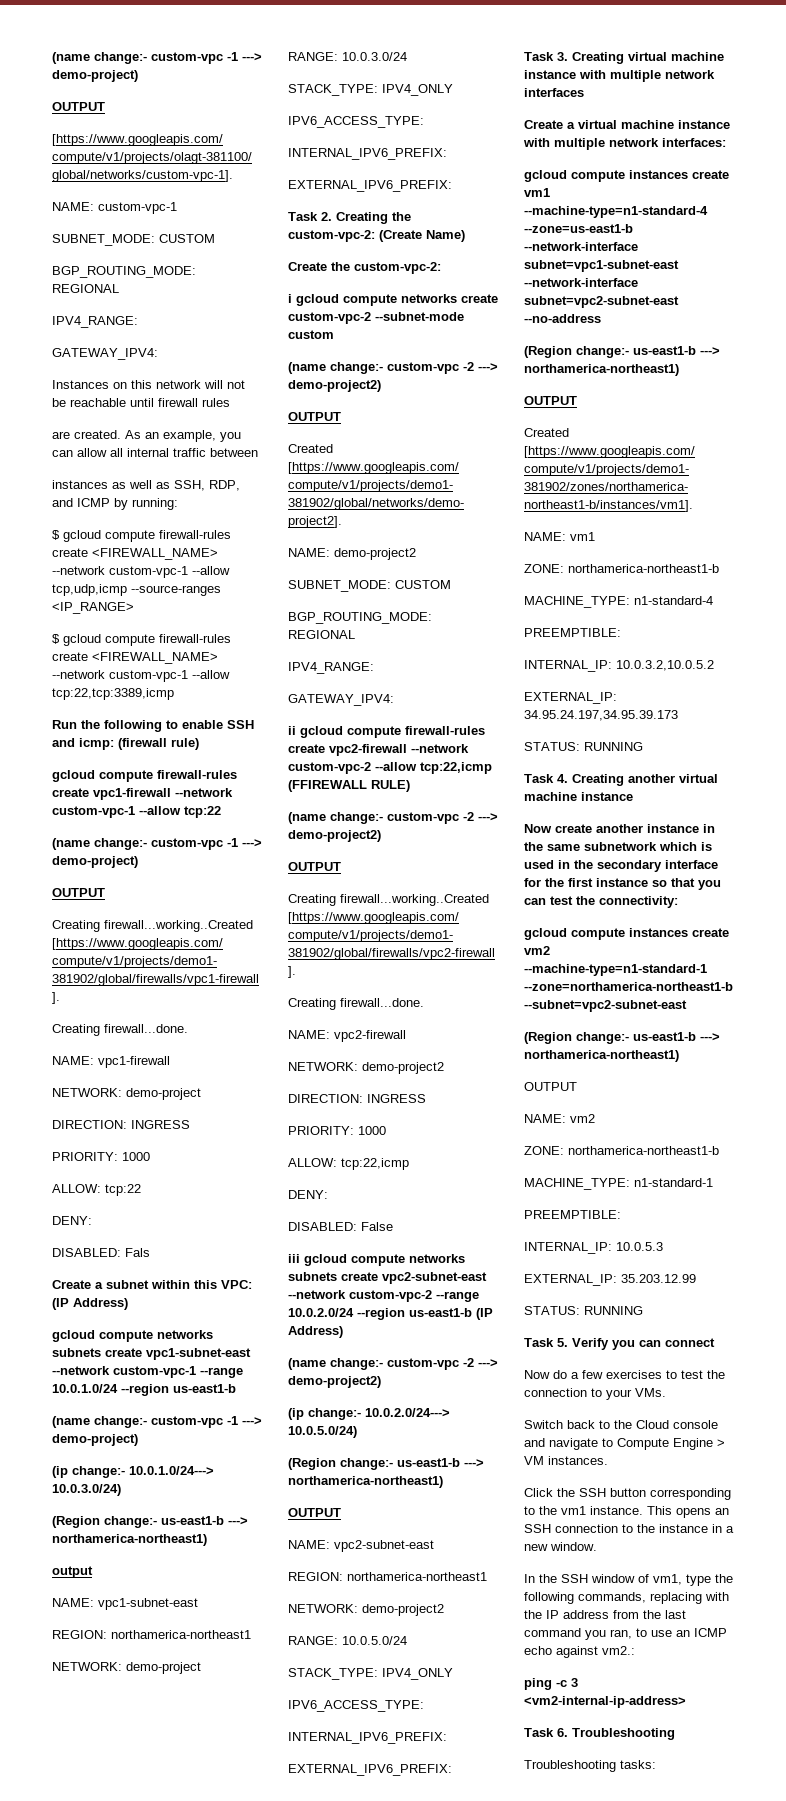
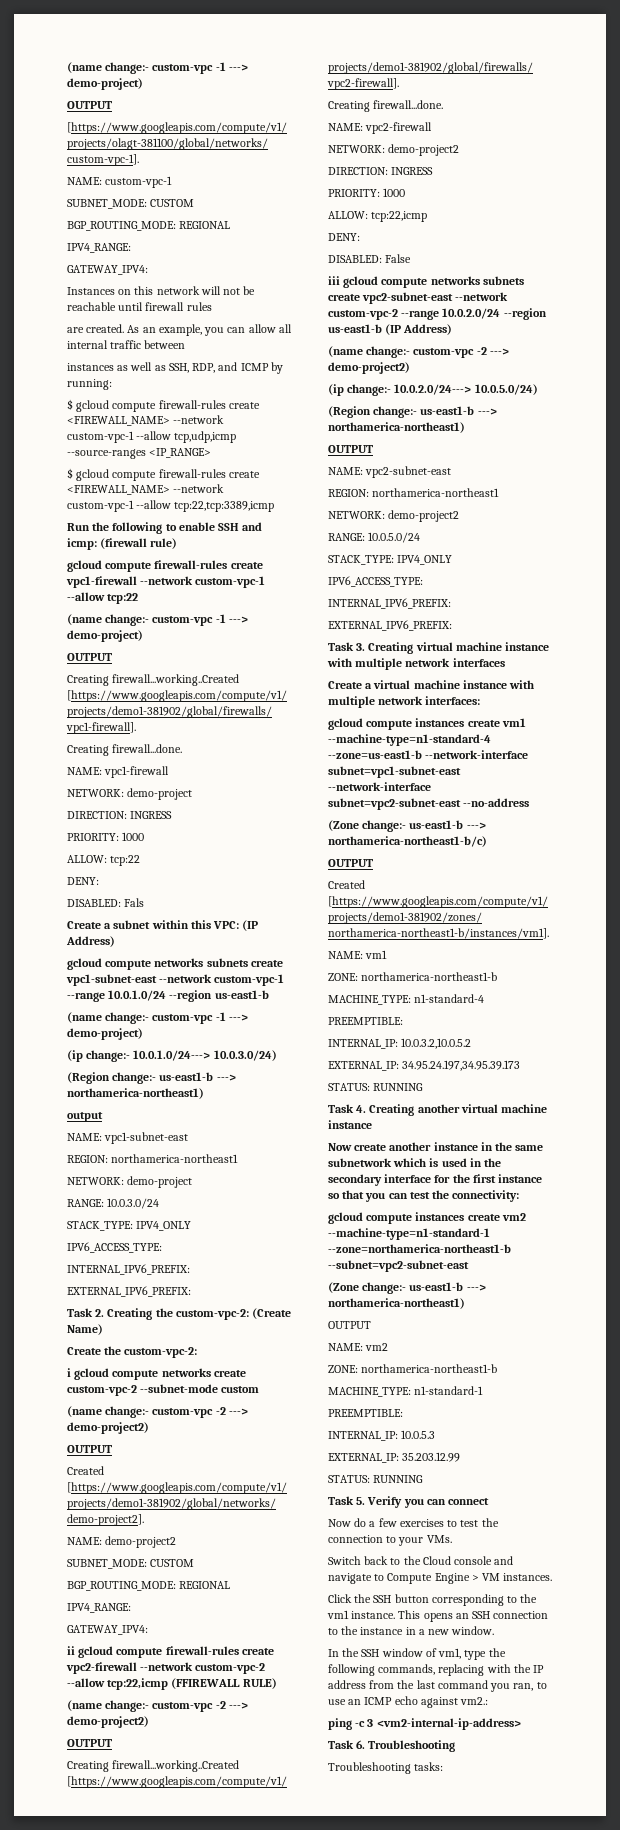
[524,346,720,358] [524,364,679,376] (Region change:- us-east1-b ---> northamerica-northeast1) -> [328,820,486,832] [328,836,487,847] (Zone change:- us-east1-b ---> northamerica-northeast1-b/c)
[524,1032,572,1044] (Region -> [328,1282,359,1293] (Zone

